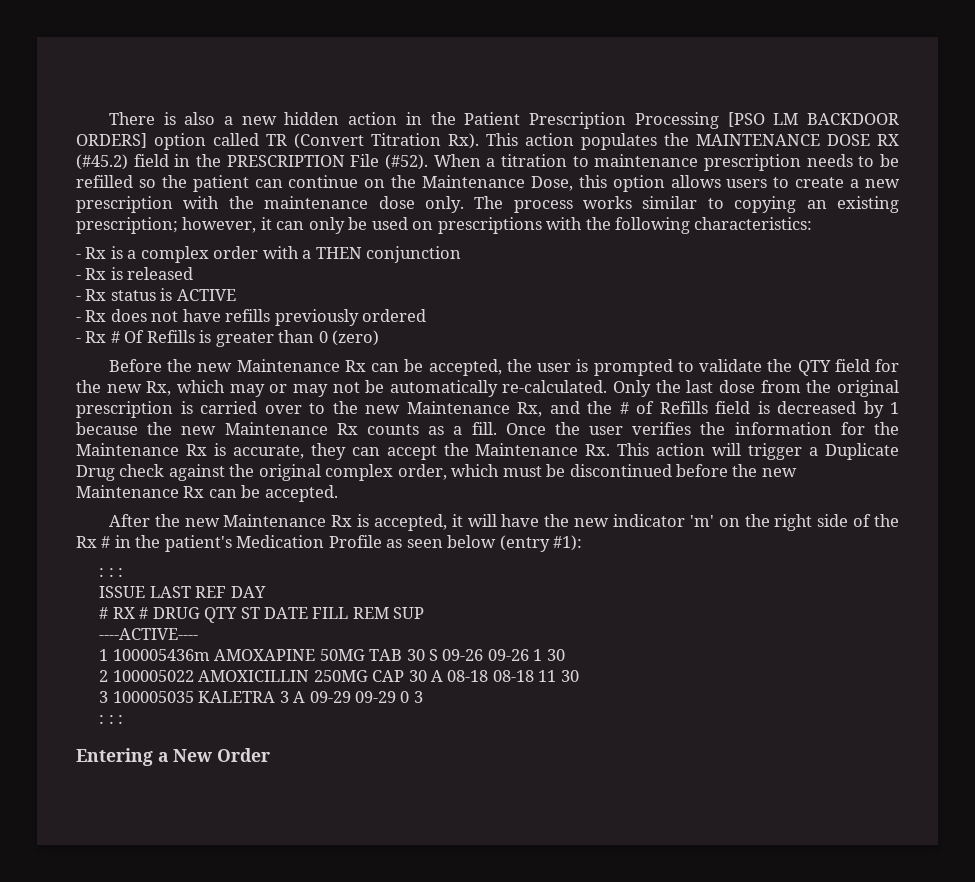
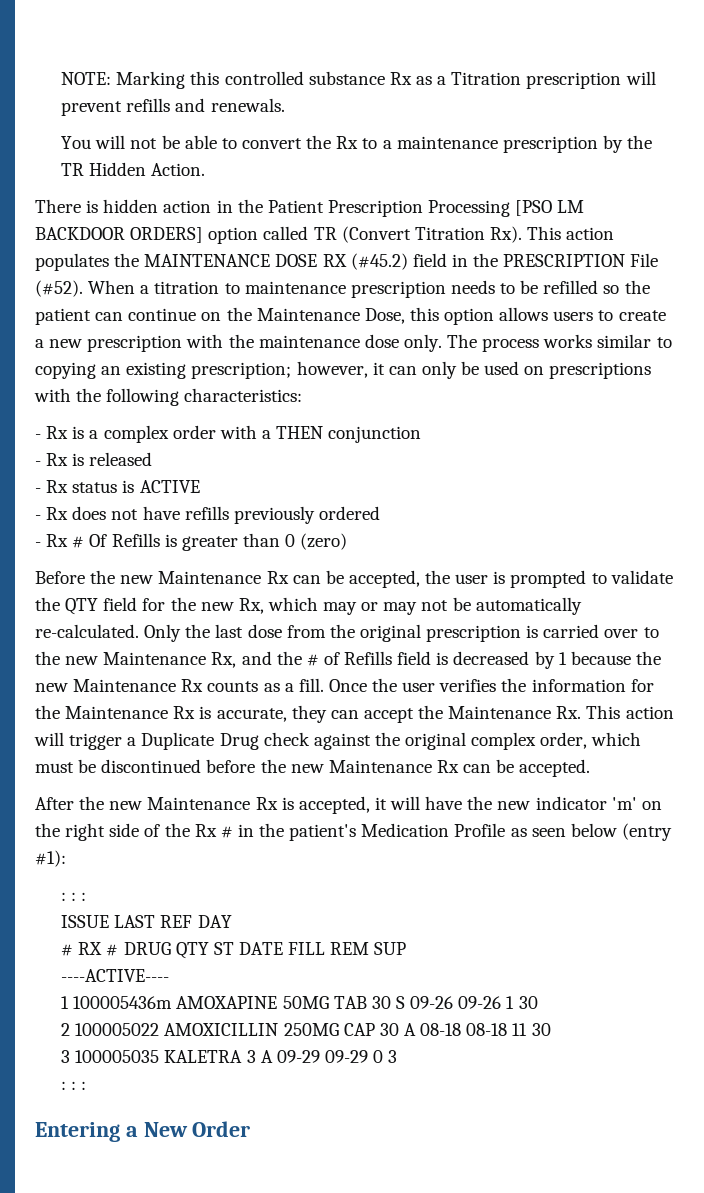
[108,112,277,125] There is also a new -> [61,71,656,89] [61,98,285,116] [61,135,653,153] [61,162,206,176] [35,199,99,213] NOTE: Marking this controlled substance Rx as a Titration prescription will prevent refills and renewals. // You will not be able to convert the Rx to a maintenance prescription by the TR Hidden Action. // There is

